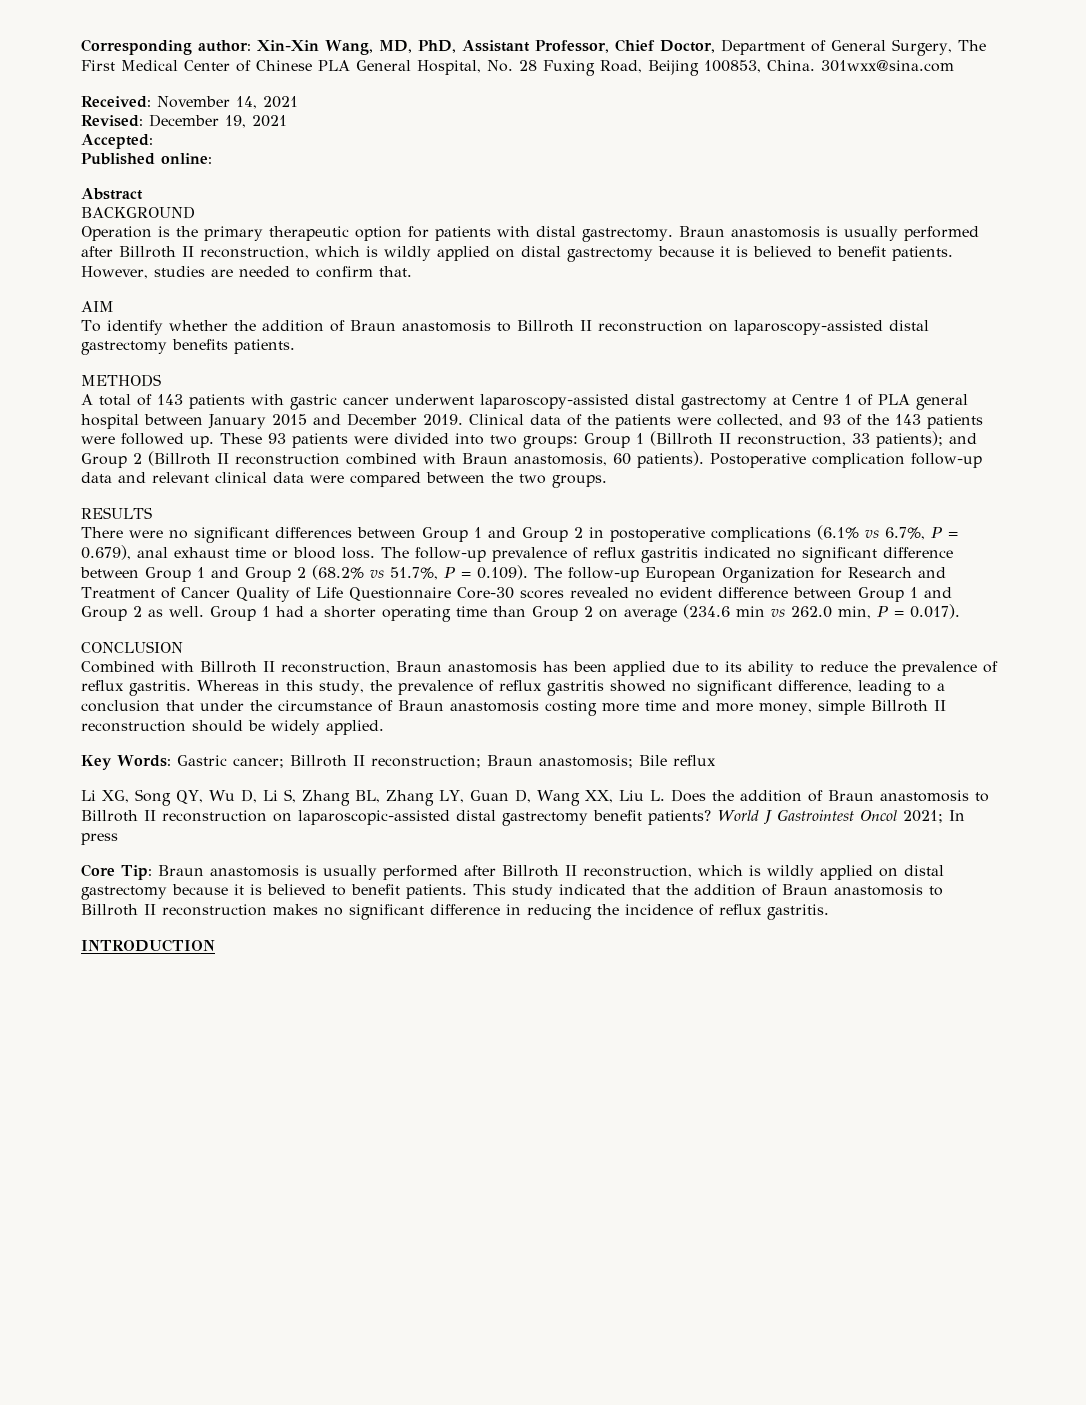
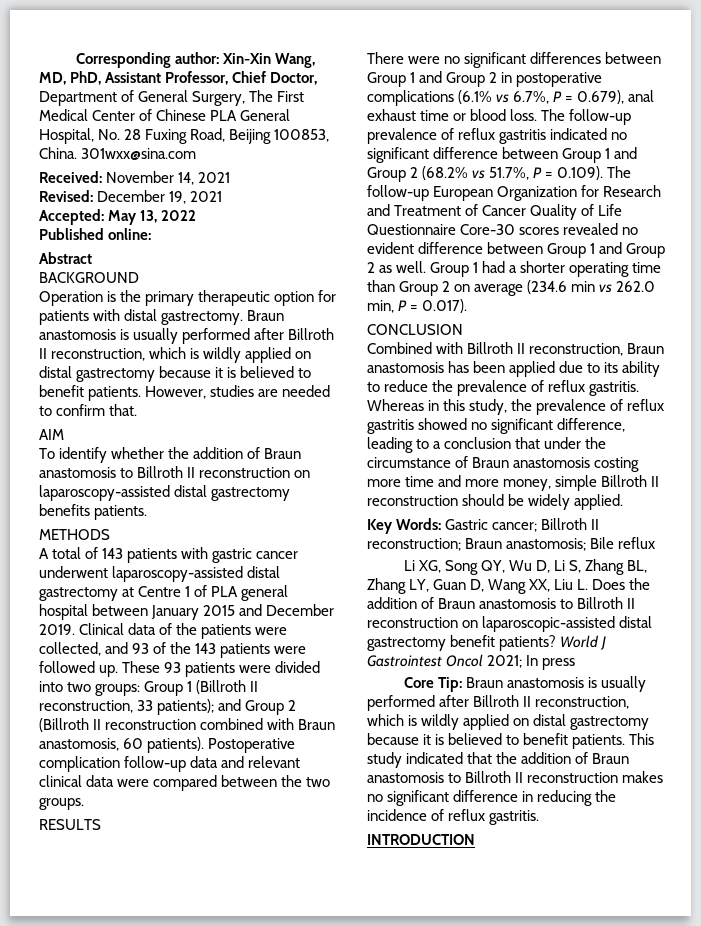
(153, 141) none -> [108,210,197,225] May 13, 2022

